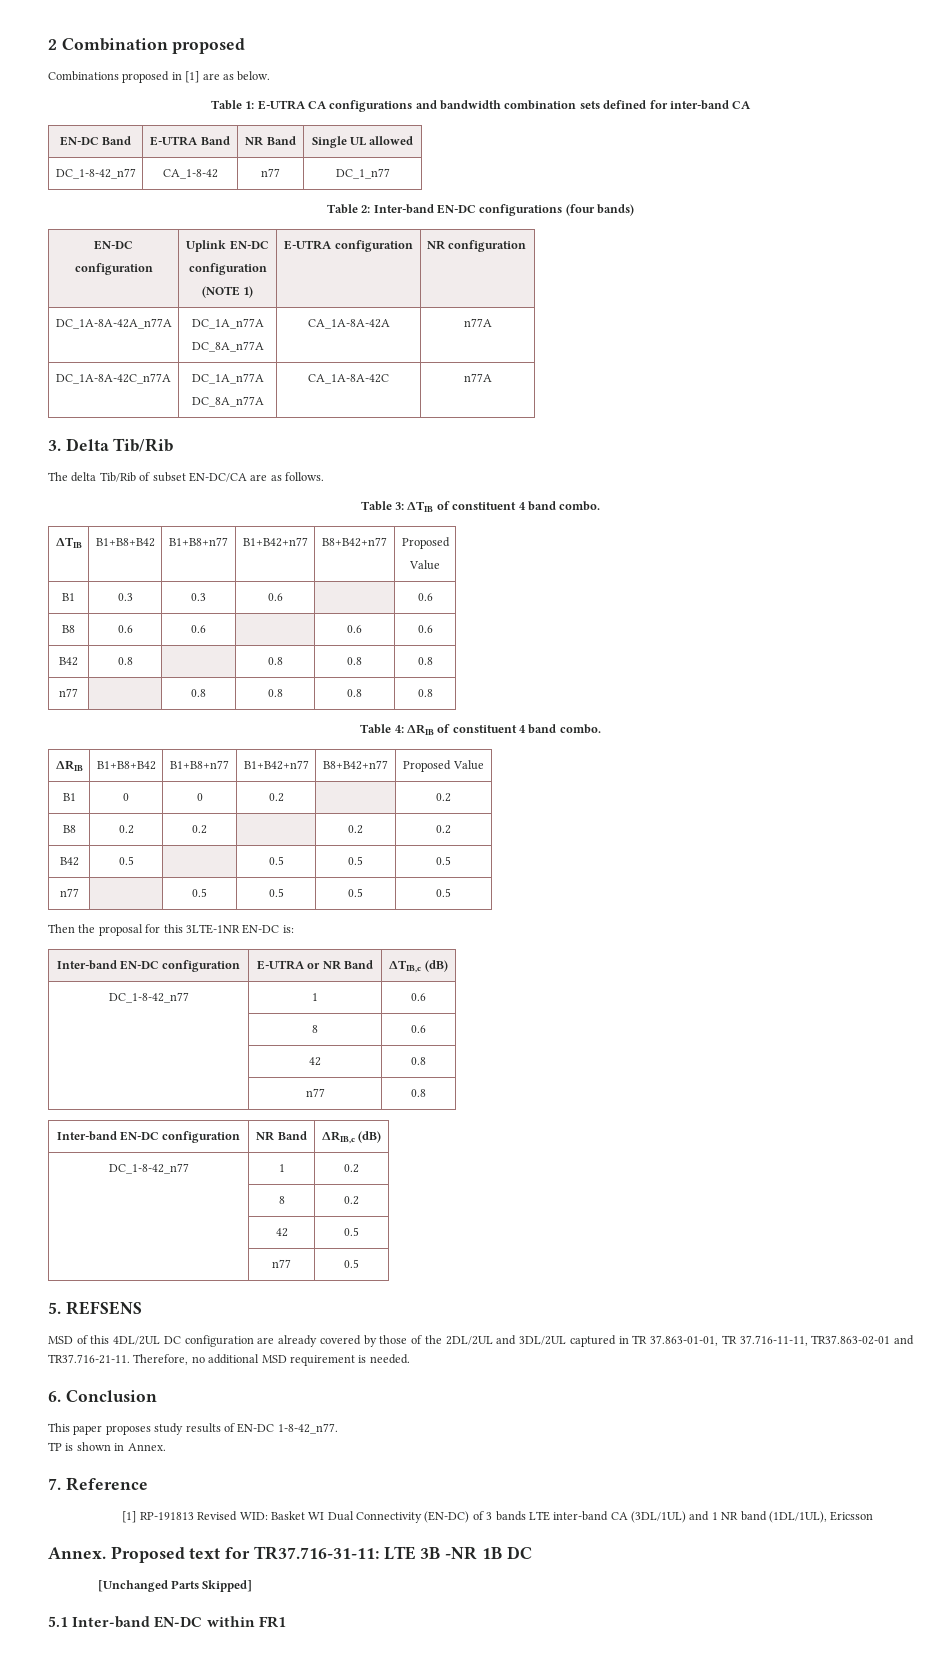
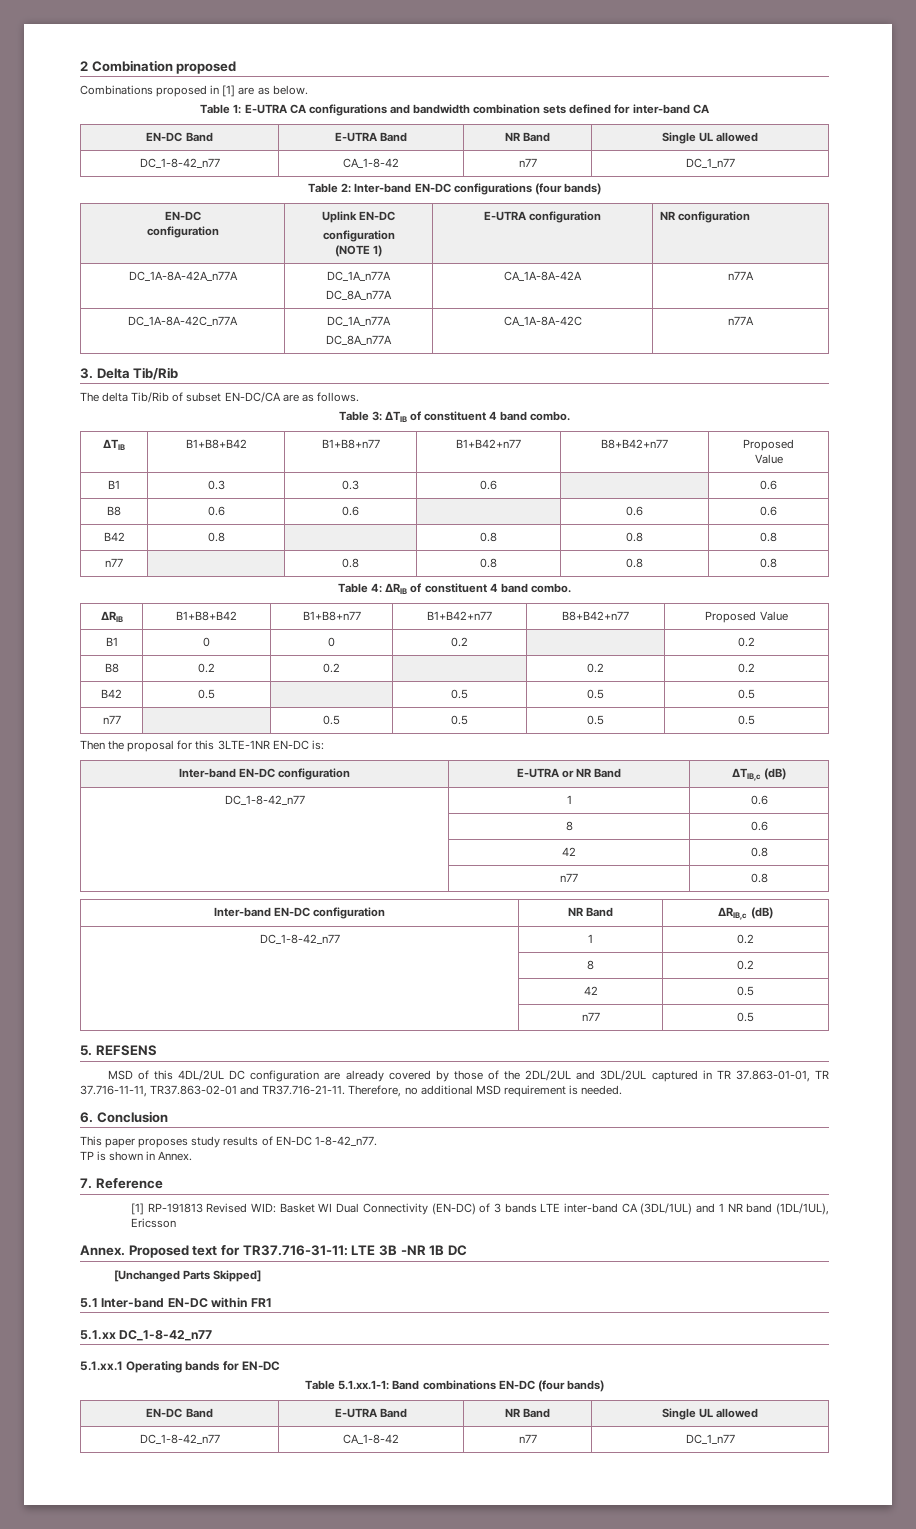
(286, 1622) none -> [80,1330,213,1341] [80,1361,280,1373] [305,1380,604,1392] [146,1408,213,1418] [334,1408,408,1418] [504,1408,551,1418] [661,1408,759,1420] [139,1434,220,1444] [343,1434,399,1444] [518,1434,537,1443] [685,1434,735,1444] // 5.1.xx DC_1-8-42_n77 // 5.1.xx.1 Operating bands for EN-DC // Table 5.1.xx.1-1: Band combinations EN-DC (four bands) // EN-DC Band | E-UTRA Band | NR Band | Single UL allowed // DC_1-8-42_n77 | CA_1-8-42 | n77 | DC_1_n77

